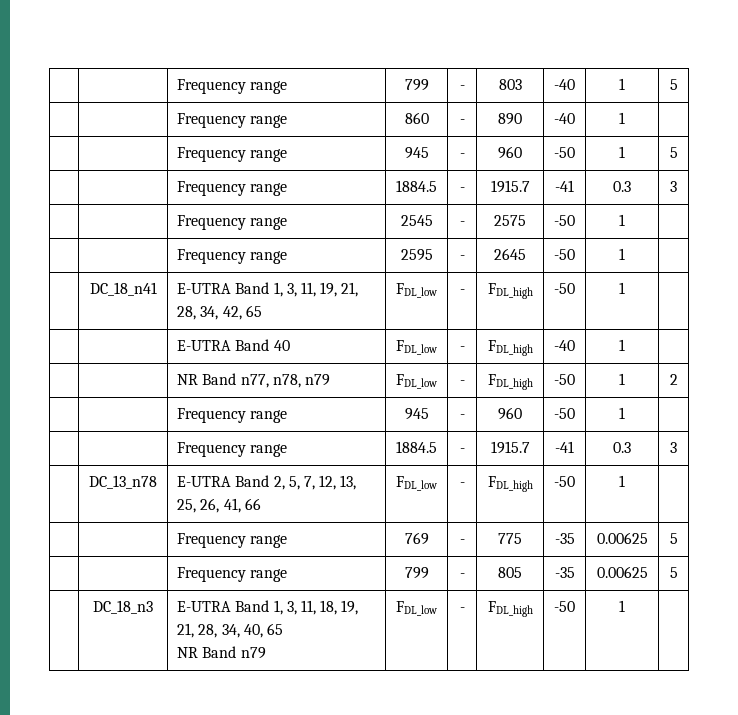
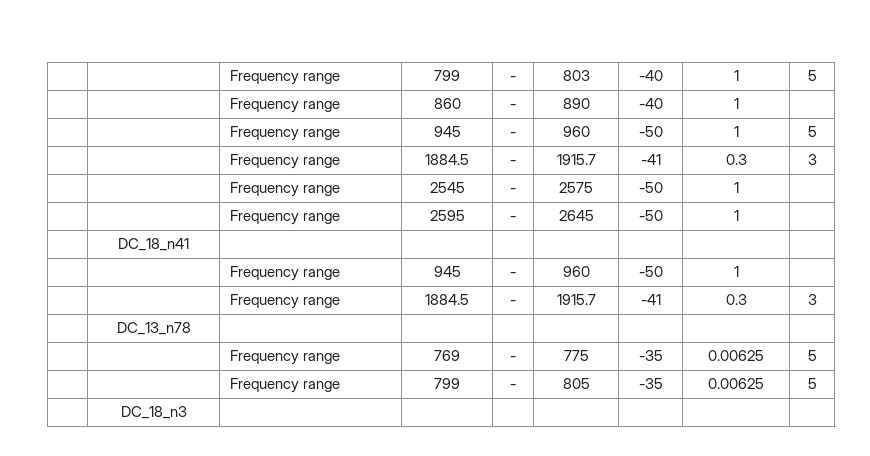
[177,282,359,297] [177,305,262,320] [396,283,437,298] [459,289,465,294] [487,283,533,299] [554,283,575,294] [619,282,625,294] [177,339,290,351] [396,340,437,355] [459,346,465,351] [487,340,533,356] [554,340,575,351] [619,339,625,351] [177,373,331,388] [396,374,437,389] [459,380,465,385] [487,374,533,390] [554,374,575,385] [619,373,625,385] [669,374,678,385] E-UTRA Band 1, 3, 11, 19, 21, 28, 34, 42, 65 | FDL_low | - | FDL_high | -50 | 1 | // | | E-UTRA Band 40 | FDL_low | - | FDL_high | -40 | 1 | // | | NR Band n77, n78, n79 | FDL_low | - | FDL_high | -50 | 1 | 2 -> (189, 244) | | | | | |
[177,475,357,490] [177,498,261,513] [396,476,437,491] [459,482,465,487] [487,476,533,492] [554,476,575,487] [619,475,625,487] E-UTRA Band 2, 5, 7, 12, 13, 25, 26, 41, 66 | FDL_low | - | FDL_high | -50 | 1 -> (191, 328) | | | | |
[177,600,359,615] [177,623,284,638] [177,646,266,659] [396,601,437,616] [459,607,465,612] [487,601,533,617] [554,601,575,612] [619,600,625,612] E-UTRA Band 1, 3, 11, 18, 19, 21, 28, 34, 40, 65 // NR Band n79 | FDL_low | - | FDL_high | -50 | 1 -> (187, 412) | | | | |

